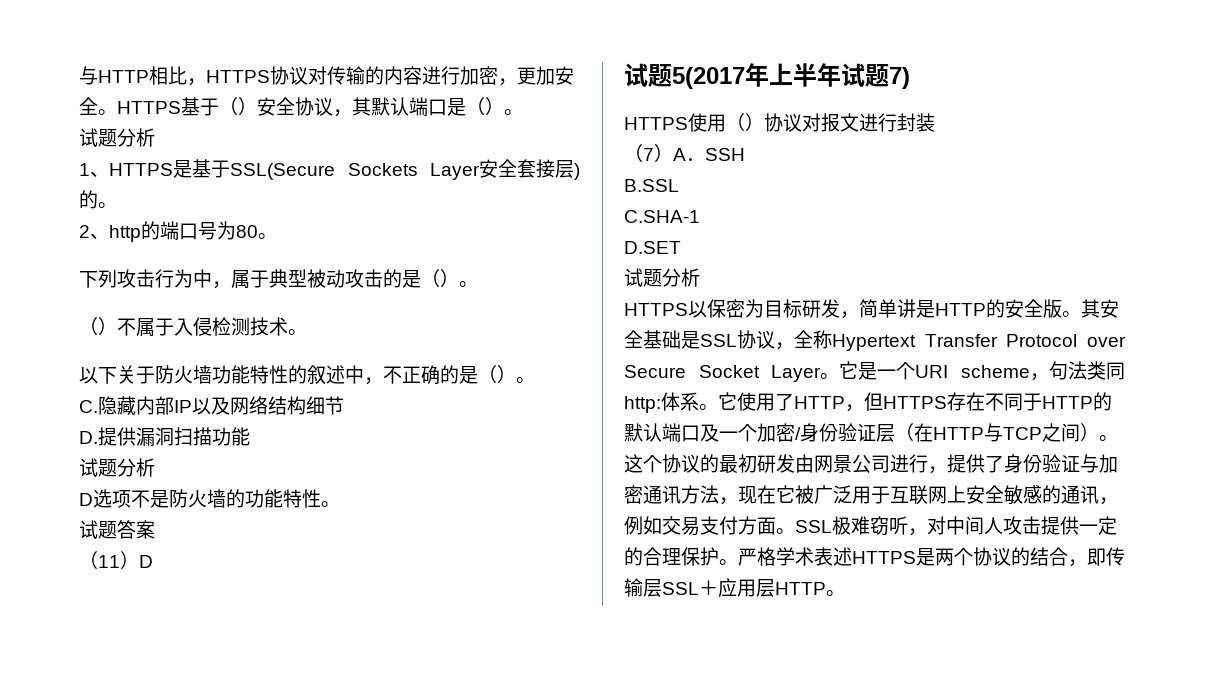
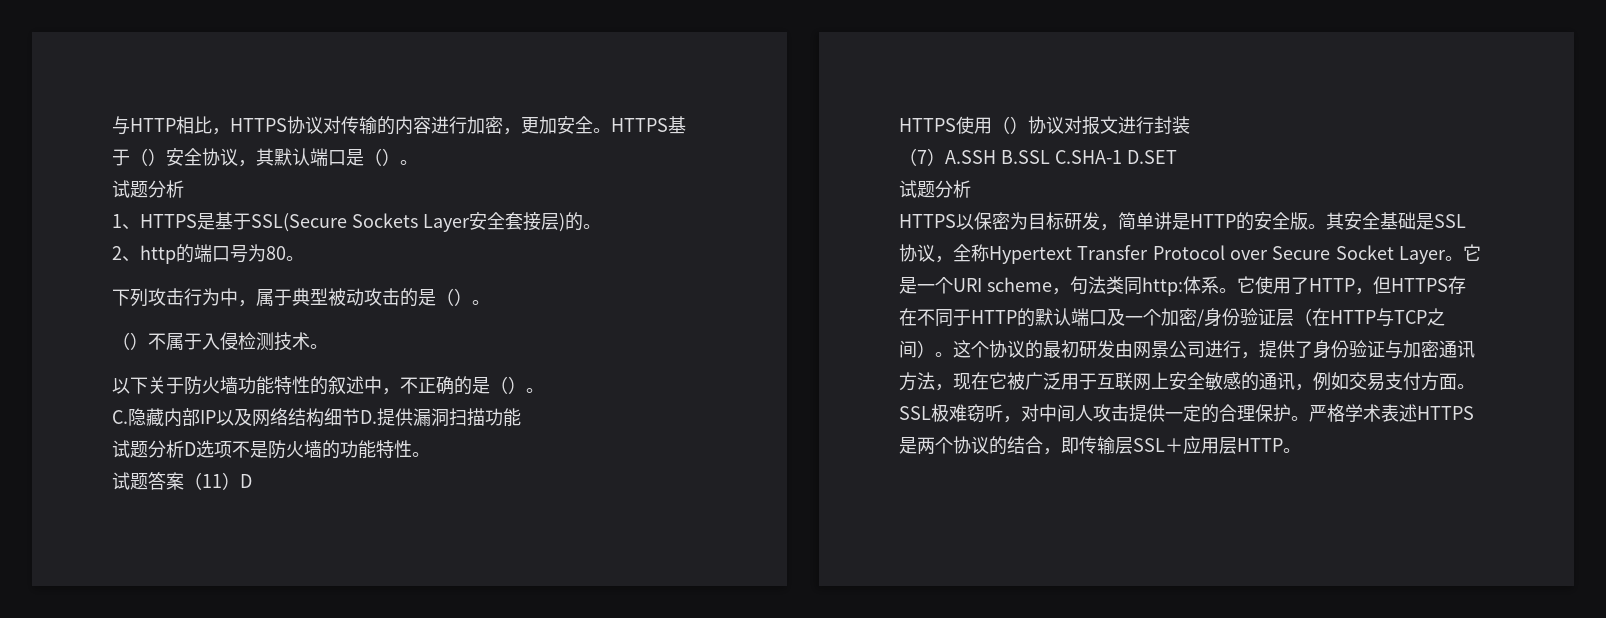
(344, 405) // -> (360, 417) none
(155, 467) // -> (184, 449) none
(155, 529) // -> (184, 481) none
[624,63,910,89] // 试题5(2017年上半年试题7) -> (252, 481) none
[673,148,745,161] A．SSH // -> [945,150,996,164] A.SSH
(679, 185) // -> (1050, 157) none
(700, 216) // -> (1122, 157) none

